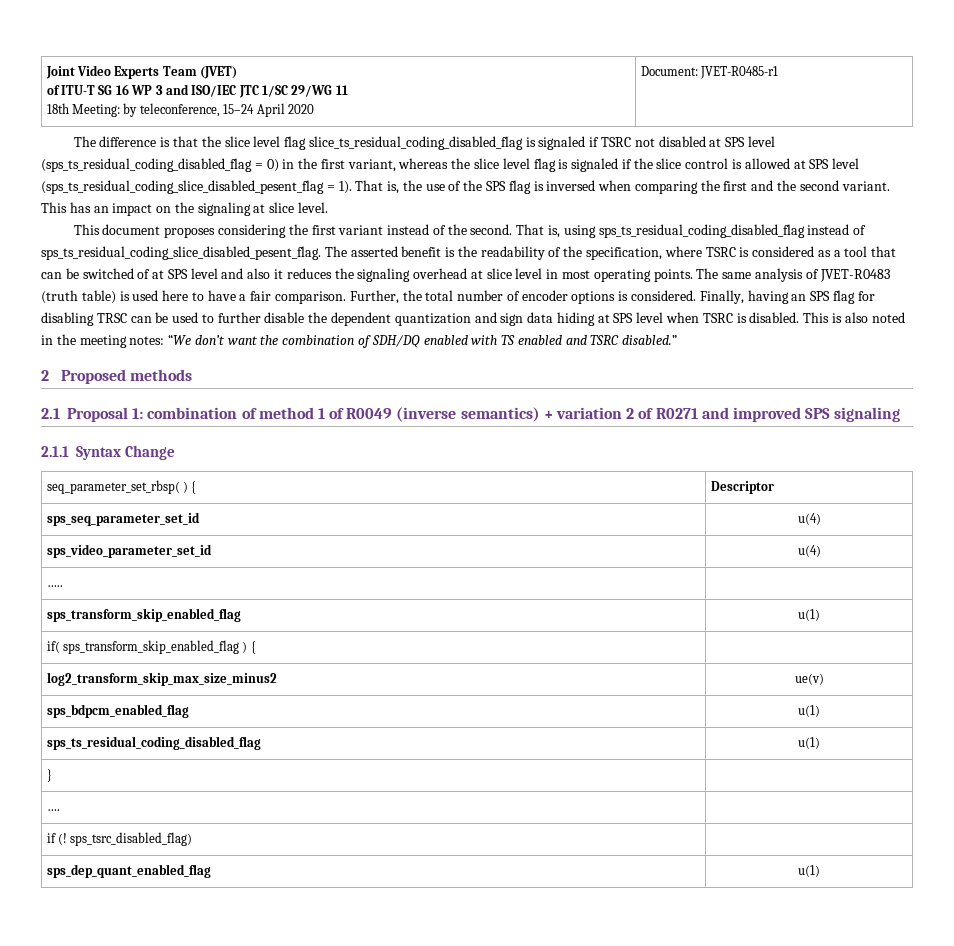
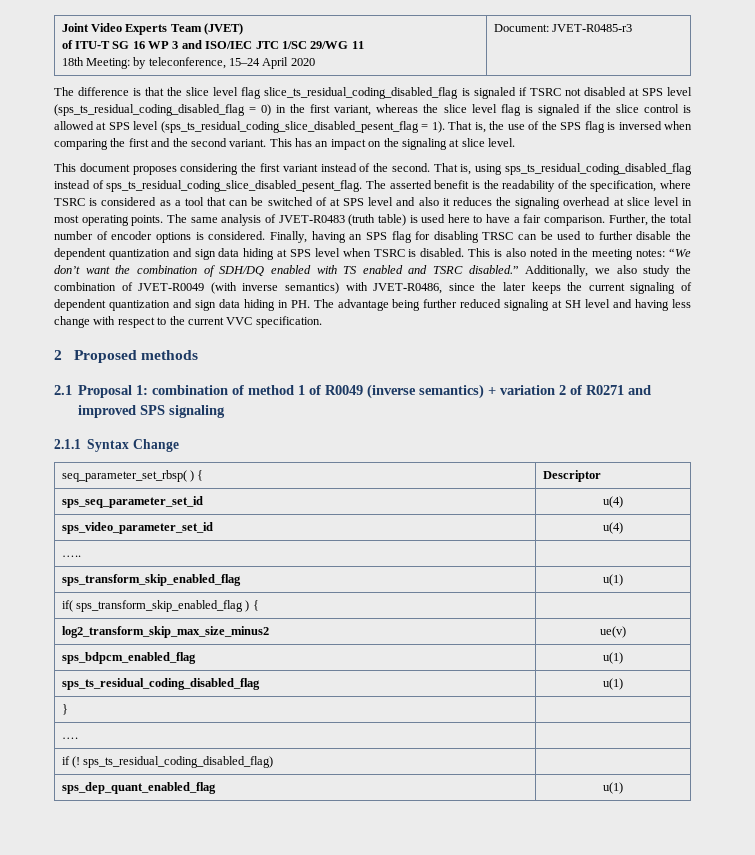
[699,66,778,79] JVET-R0485-r1 -> [551,24,632,32] JVET-R0485-r3
(678, 340) none -> [525,265,691,277] [54,282,693,294] [54,299,691,311] [54,316,322,328] Additionally, we also study the combination of JVET-R0049 (with inverse semantics) with JVET-R0486, since the later keeps the current signaling of dependent quantization and sign data hiding in PH. The advantage being further reduced signaling at SH level and having less change with respect to the current VVC specification.
[70,832,193,846] sps_tsrc_disabled_flag) -> [83,756,274,768] sps_ts_residual_coding_disabled_flag)

